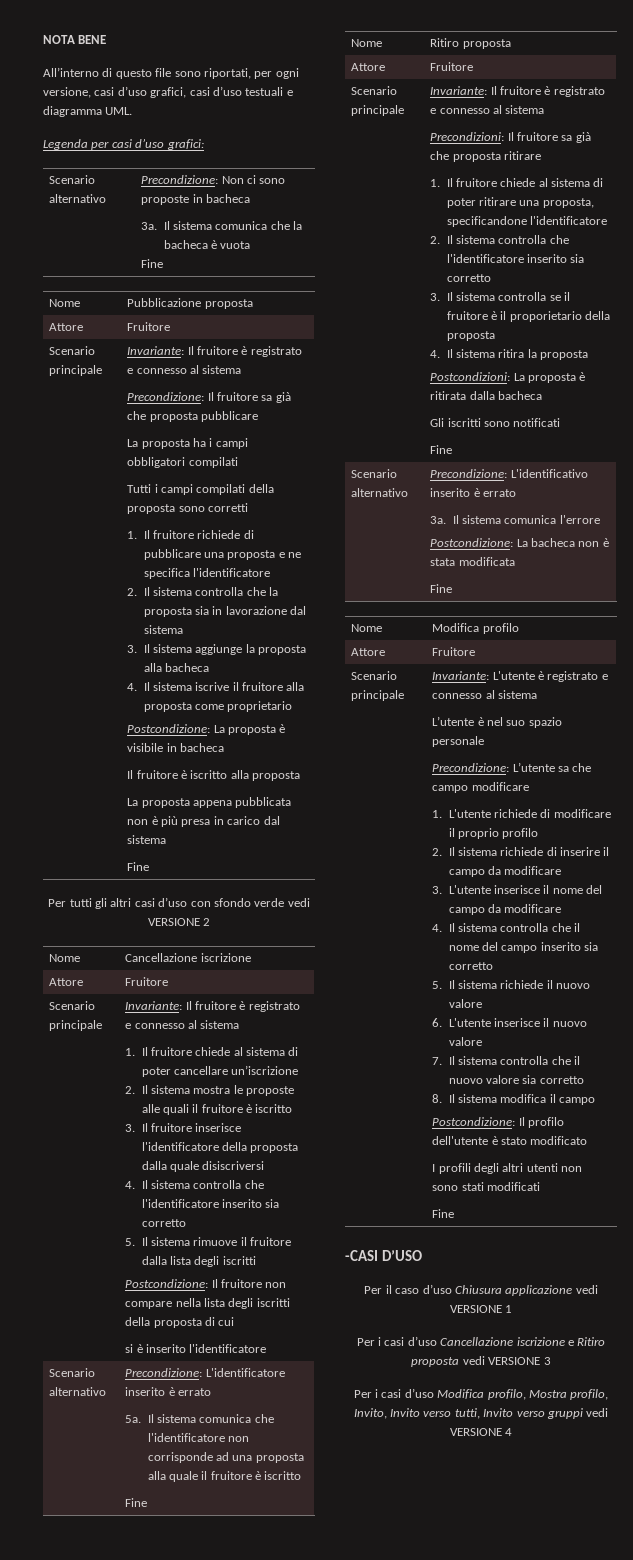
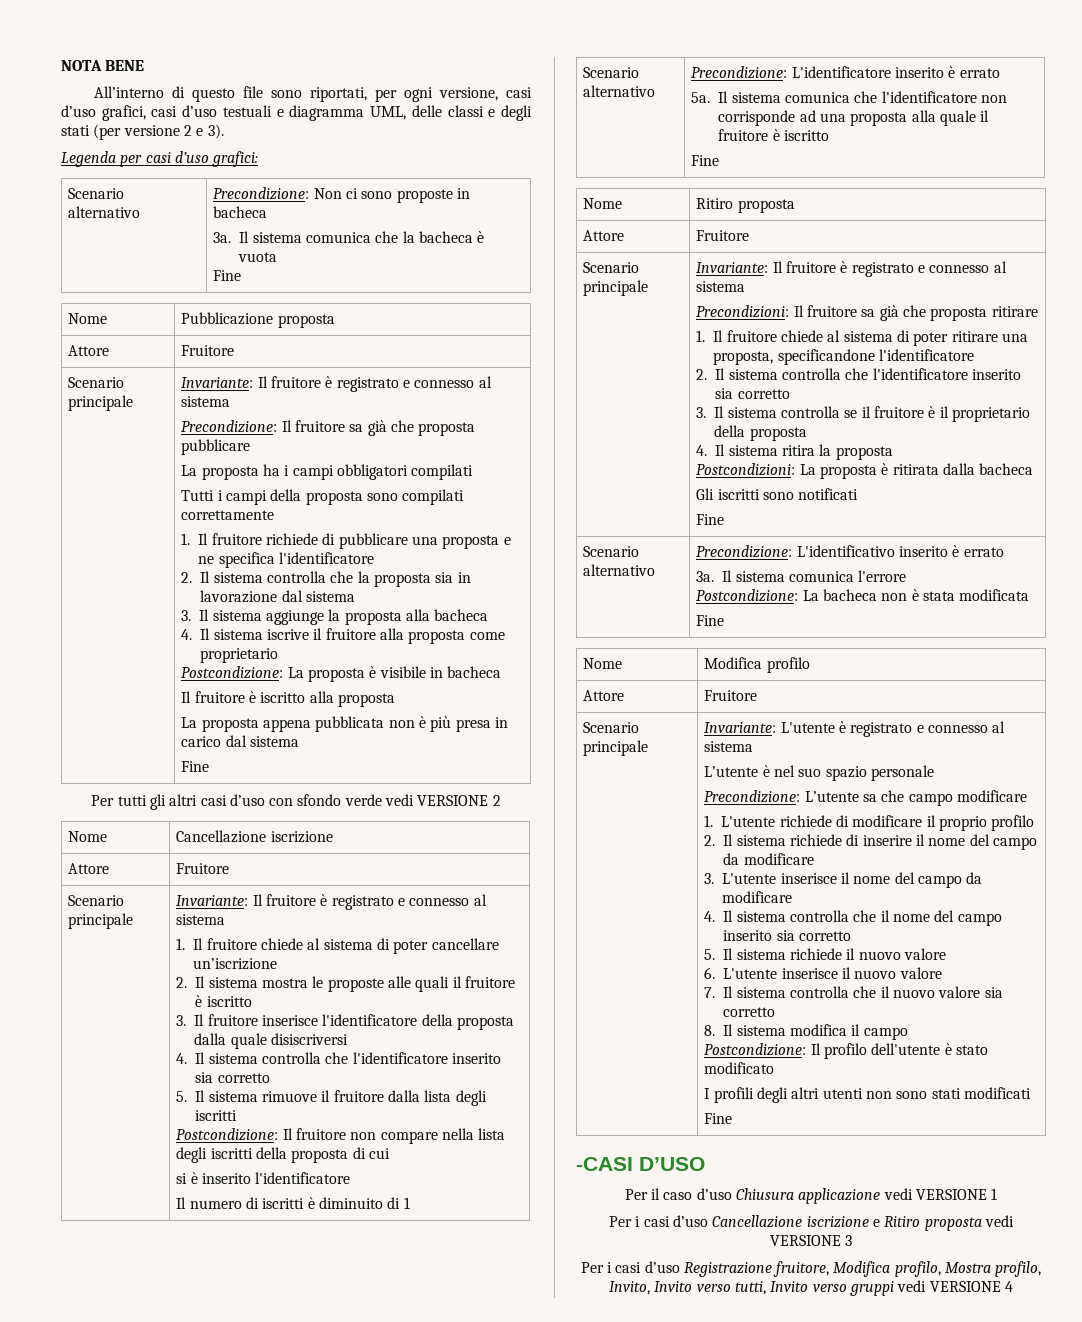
[105,107,133,115] UML. -> [370,105,533,121] [61,124,224,140] UML, delle classi e degli stati (per versione 2 e 3).
[196,484,246,495] compilati -> (267, 497) none
[208,503,249,512] corretti -> [402,489,465,505] [181,510,275,520] compilati correttamente
(267, 1348) none -> [176,1197,410,1209] // Il numero di iscritti è diminuito di 1
[509,311,582,322] proporietario -> [951,407,1030,422] proprietario
(610, 851) none -> [928,834,990,846] nome del
(434, 1393) none -> [683,1261,830,1277] Registrazione fruitore,

